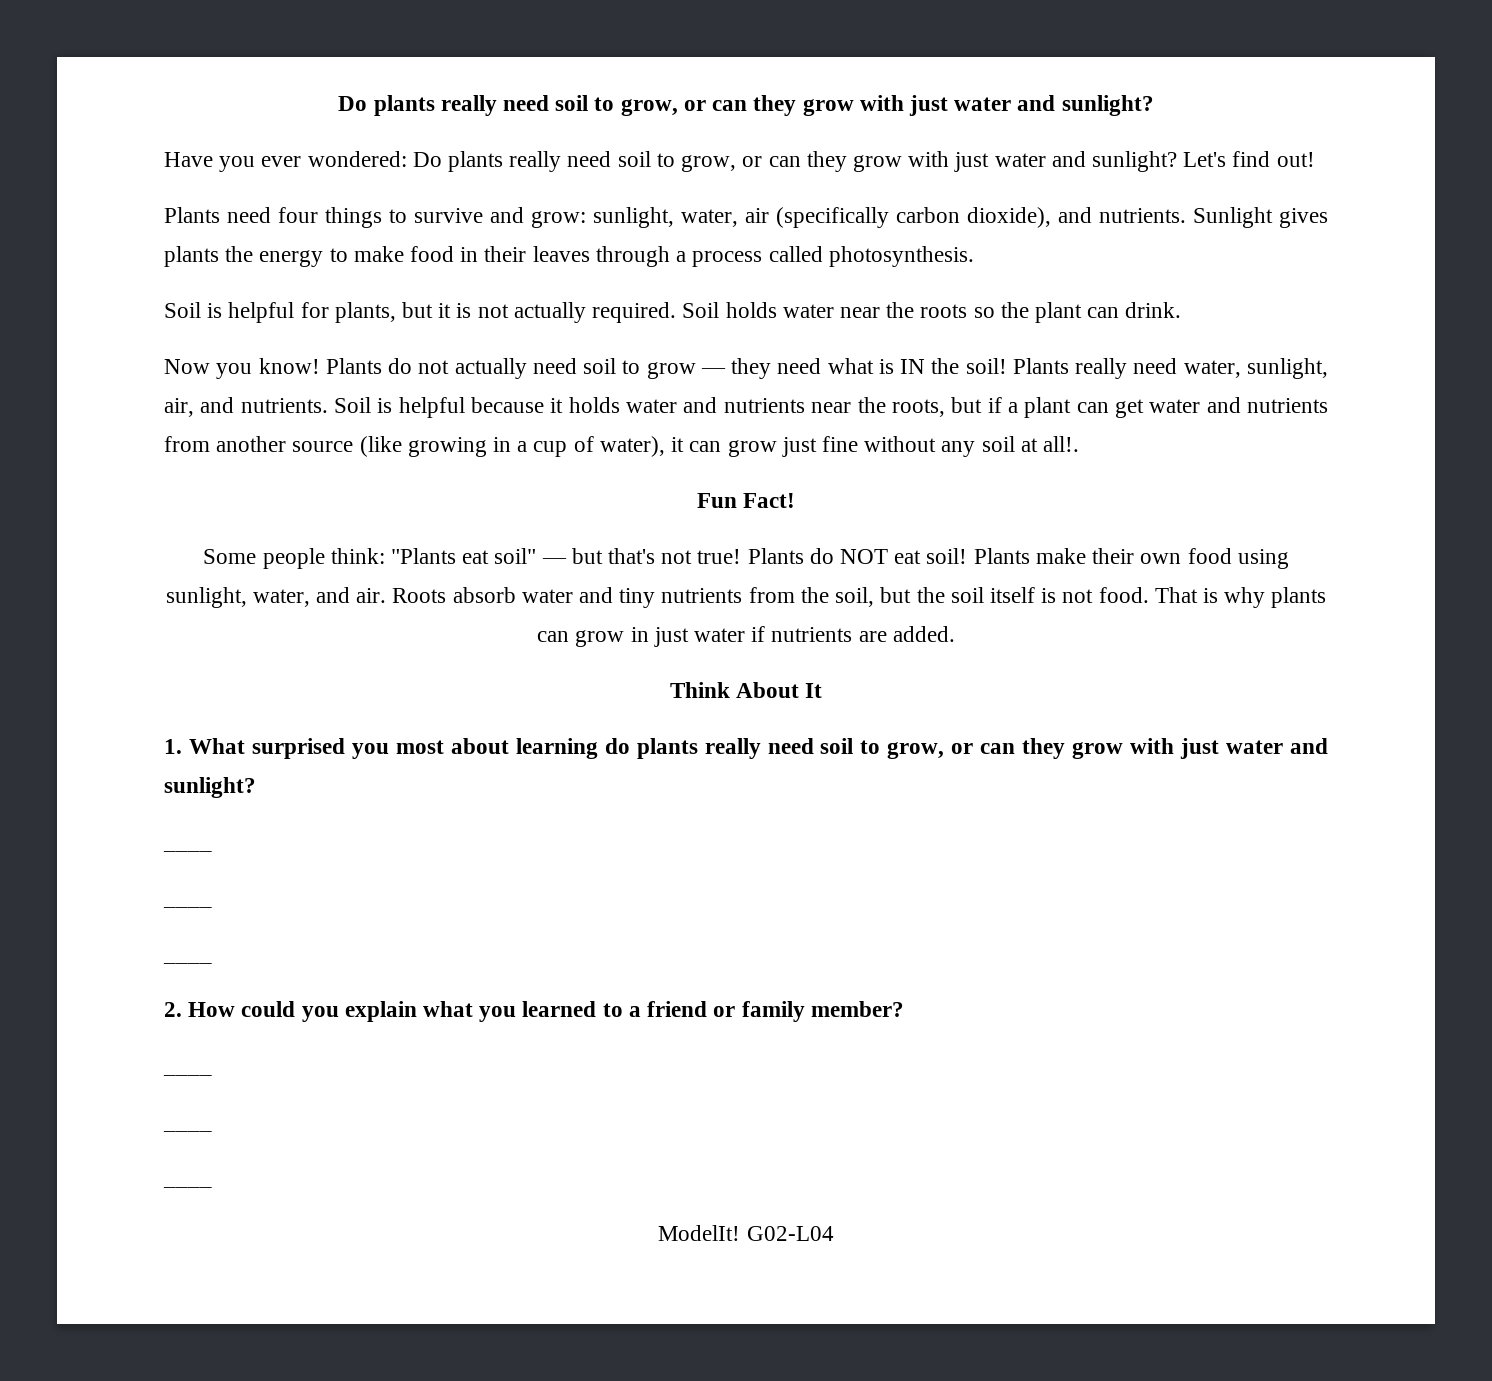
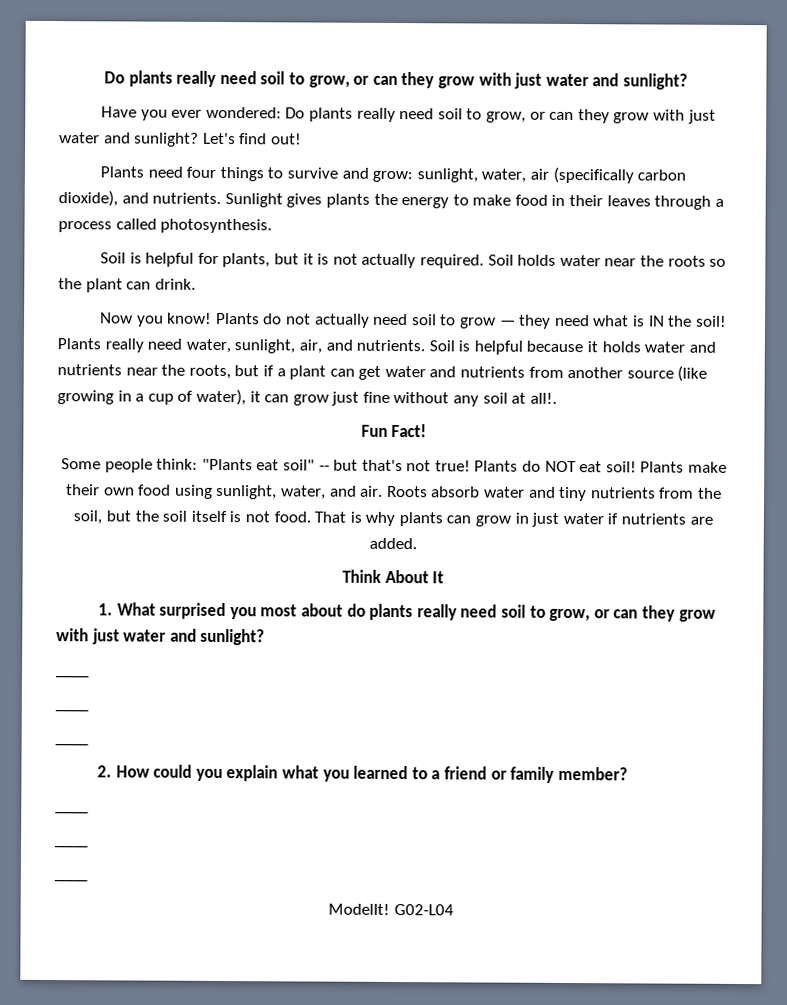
[541,558,567,564] — -> [318,465,330,471] --
[515,738,598,759] learning -> (344, 610) none

